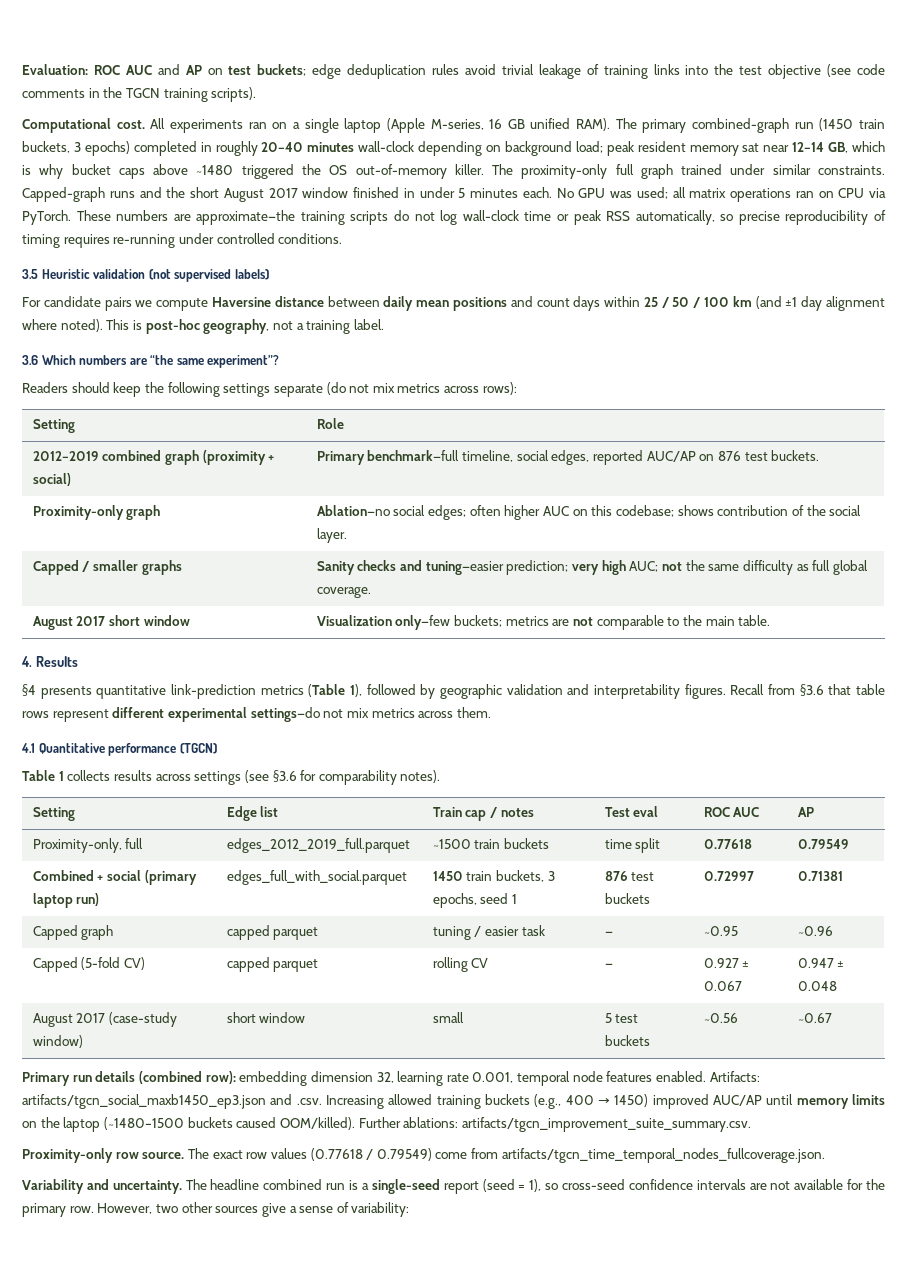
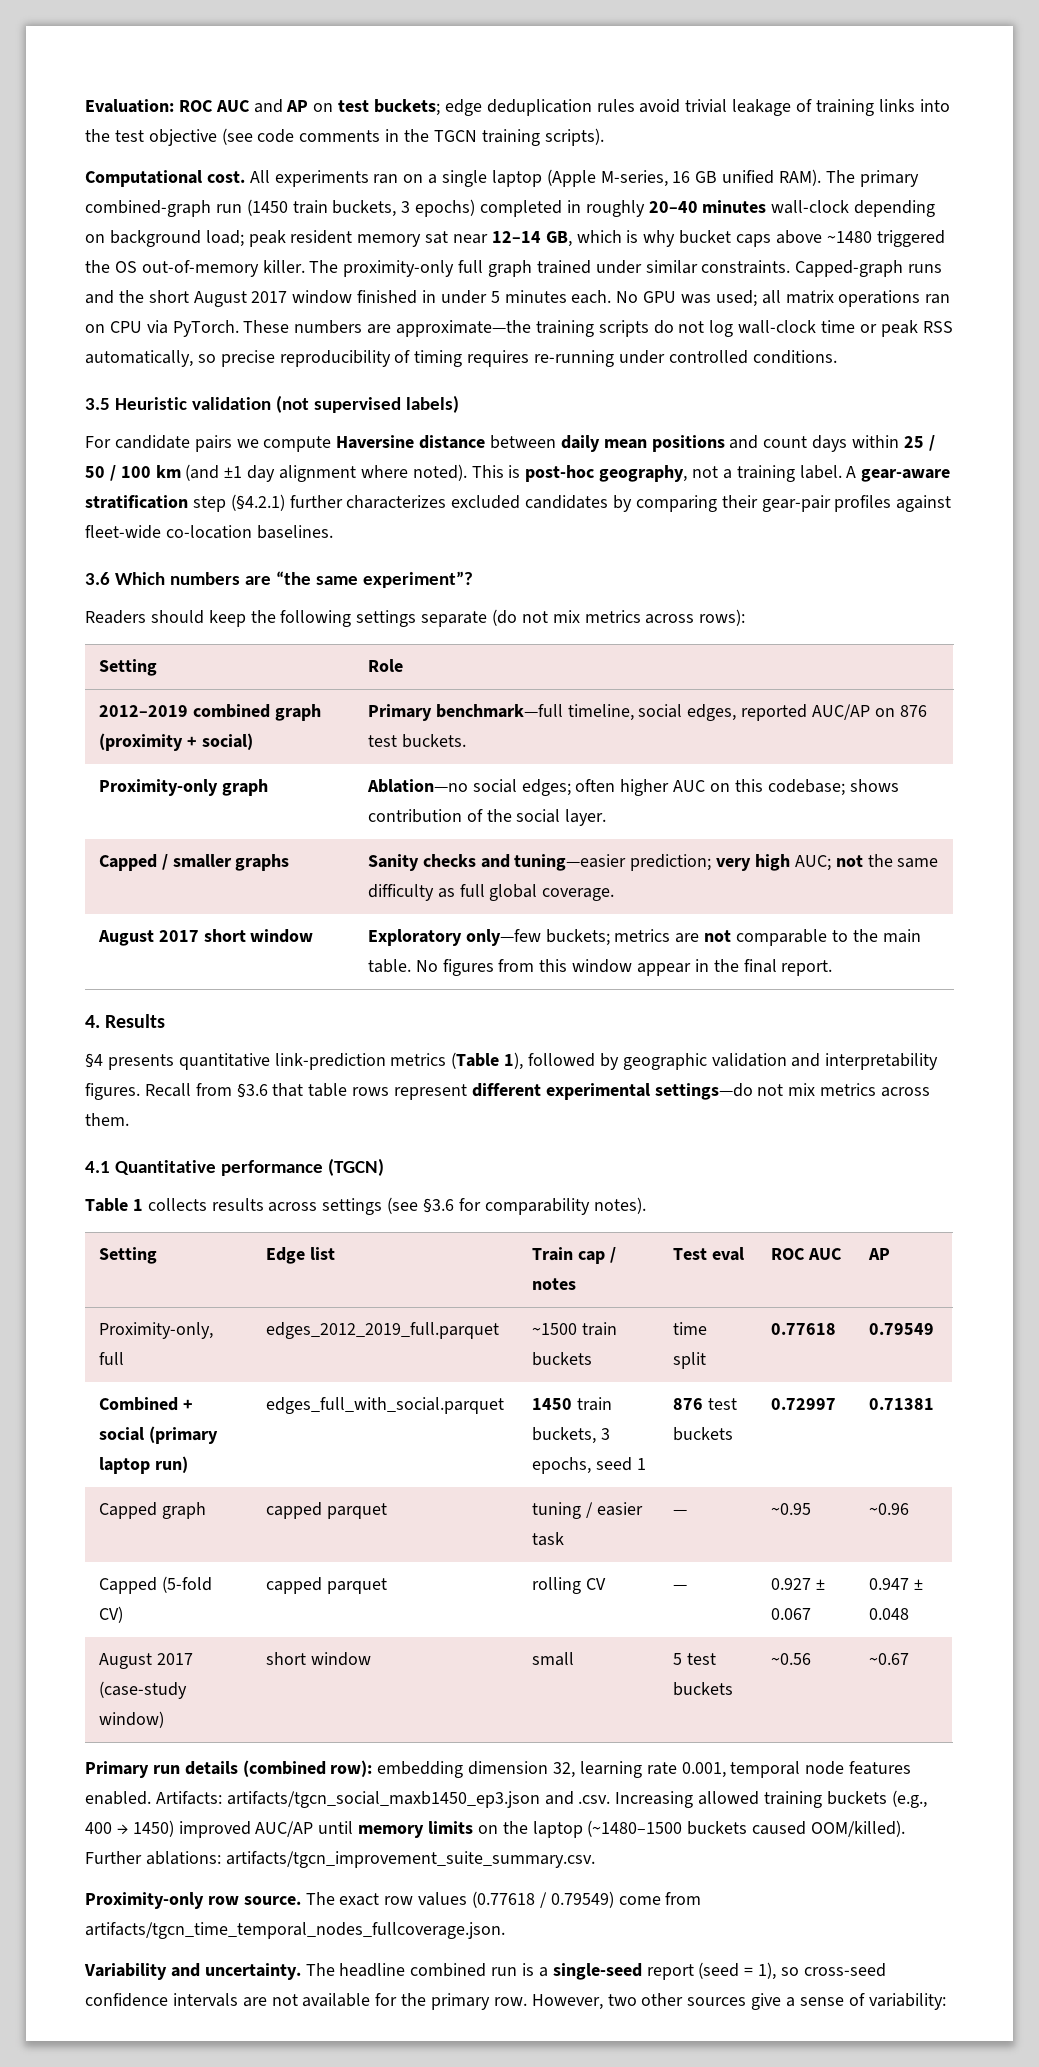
(384, 324) none -> [846,466,951,482] [85,494,952,512] [85,525,333,539] A gear-aware stratification step (§4.2.1) further characterizes excluded candidates by comparing their gear-pair profiles against fleet-wide co-location baselines.
[316,615,392,626] Visualization -> [367,929,462,946] Exploratory
(771, 620) none -> [415,959,833,976] No figures from this window appear in the final report.

